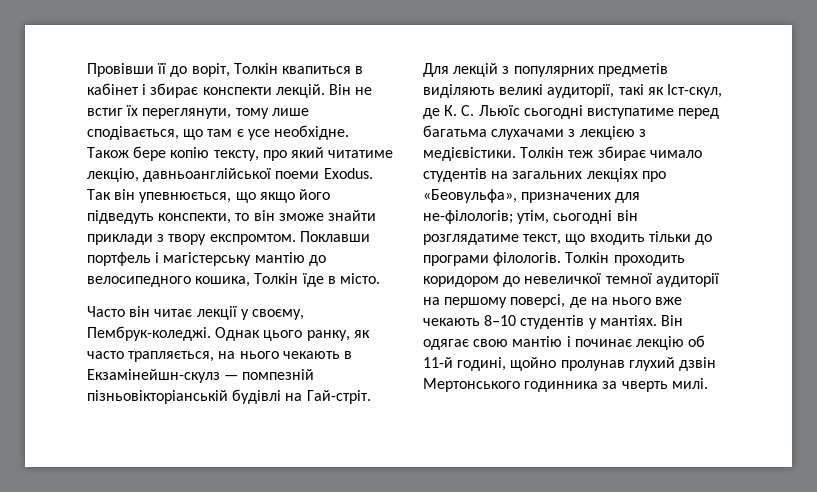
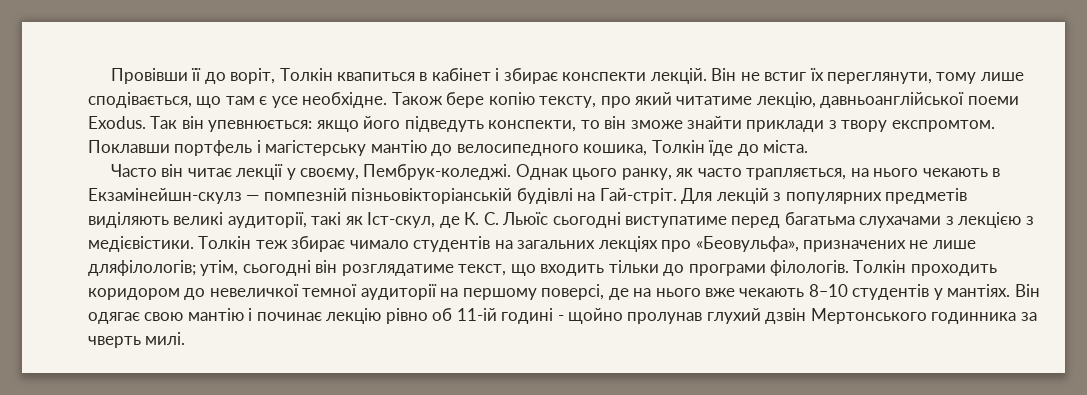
[139,192,256,203] упевнюється, що -> [208,120,313,132] упевнюється:
[327,273,380,284] в місто. -> [737,140,809,156] до міста.
[615,192,641,203] [423,210,513,224] для не-філологів; -> [909,240,976,249] [88,260,196,276] не лише дляфілологів;
[688,335,706,347] [423,357,507,371] об 11-й годині, -> [385,308,564,324] рівно об 11-ій годині -

